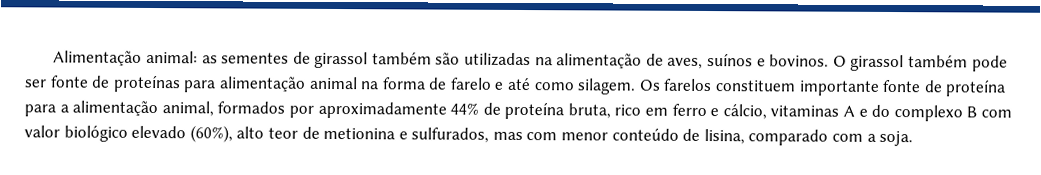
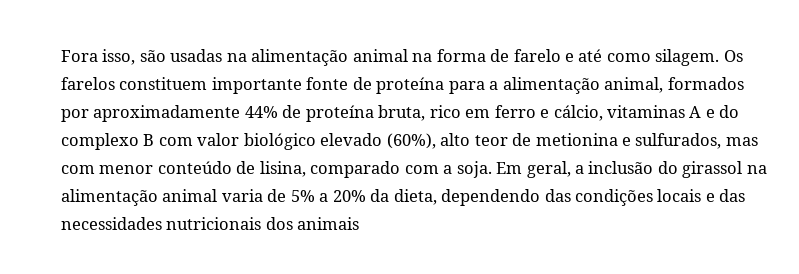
[53,50,1008,72] [24,74,217,93] Alimentação animal: as sementes de girassol também são utilizadas na alimentação de aves, suínos e bovinos. O girassol também pode ser fonte de proteínas para -> [61,49,247,65] Fora isso, são usadas na
(914, 138) none -> [496,161,767,178] [61,189,746,206] [61,217,360,230] Em geral, a inclusão do girassol na alimentação animal varia de 5% a 20% da dieta, dependendo das condições locais e das necessidades nutricionais dos animais

